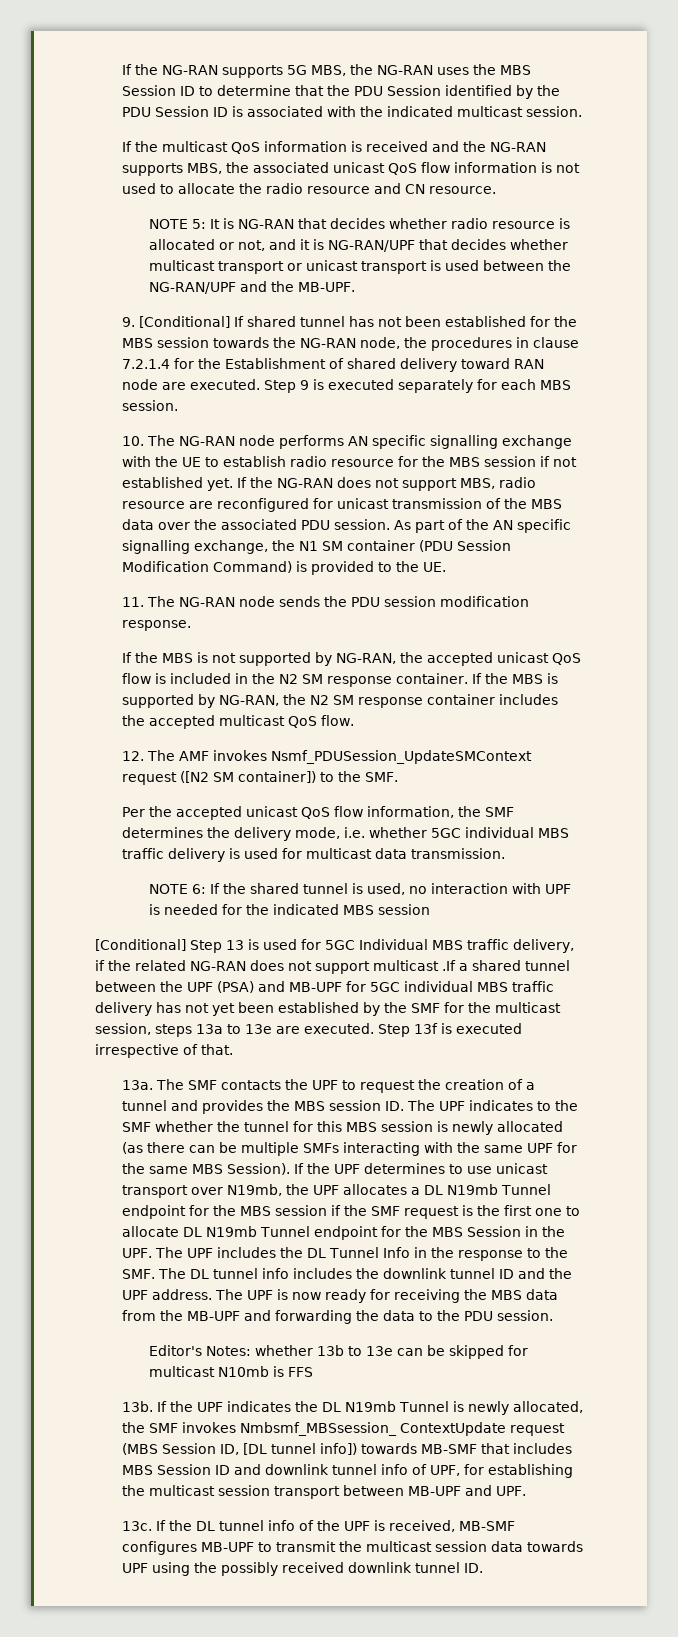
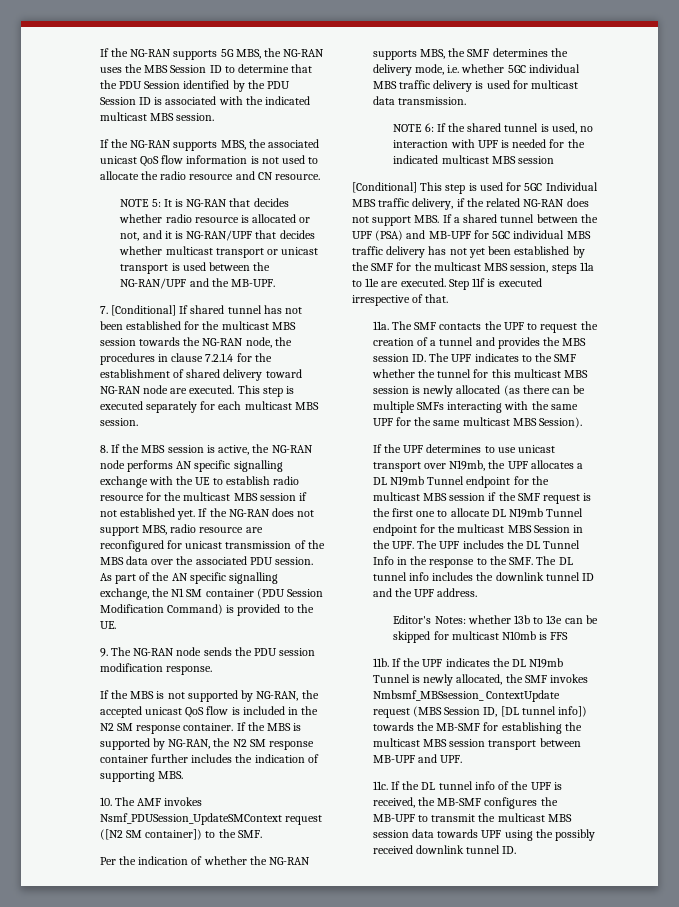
(523, 111) none -> [149,113,174,121] MBS
[161,141,486,154] multicast QoS information is received and the -> (128, 143) none
[121,317,135,327] 9. -> [99,306,108,314] 7.
(577, 321) none -> [221,321,269,330] multicast
[224,358,326,369] Establishment -> [99,369,170,378] establishment
[513,359,544,369] RAN -> [99,386,141,394] NG-RAN
[263,380,309,393] Step 9 -> [237,385,283,397] This step
[539,380,571,390] [121,400,178,411] [121,435,175,446] MBS session. // 10. The -> [244,401,319,410] [99,418,138,426] [99,444,270,455] multicast MBS session. // 8. If the MBS session is active, the
(445, 461) none -> [183,492,231,501] multicast
[121,597,144,607] 11. -> [99,648,108,657] 9.
[498,694,558,705] [121,715,354,729] [121,751,144,761] includes the accepted multicast QoS flow. // 12. -> [150,754,319,763] [99,771,183,782] [99,797,112,806] further includes the indication of supporting MBS. // 10.
[175,806,454,820] accepted unicast QoS flow information, -> [138,856,311,865] [372,49,445,60] indication of whether the NG-RAN supports MBS,
(339, 909) none -> [441,155,489,164] multicast
[190,940,244,953] Step 13 -> [420,182,466,194] This step
[373,960,456,971] multicast .If -> [414,214,452,223] MBS. If
(561, 1007) none -> [484,263,509,271] MBS
[196,1023,438,1037] 13a to 13e are executed. Step 13f -> [579,262,594,271] [352,278,486,290] 11a to 11e are executed. Step 11f
[121,1080,153,1090] 13a. -> [372,321,389,330] 11a.
(342, 1126) none -> [513,369,561,378] multicast
(188, 1170) none -> [462,417,510,426] multicast
(290, 1169) none -> (583, 422) //
(236, 1210) none -> [372,492,420,501] multicast
(428, 1231) none -> [457,524,505,533] multicast
[214,1289,558,1303] [121,1310,553,1324] The UPF is now ready for receiving the MBS data from the MB-UPF and forwarding the data to the PDU session. -> (478, 592) none
[121,1401,153,1412] 13b. -> [372,658,389,667] 11b.
[420,1443,572,1454] [121,1464,460,1476] MB-SMF that includes MBS Session ID and downlink tunnel info of UPF, -> [416,722,481,731] the MB-SMF
(215, 1490) none -> [422,739,447,747] MBS
[121,1521,152,1531] 13c. -> [372,781,388,790] 11c.
(455, 1526) none -> [417,797,435,806] the
(197, 1548) none -> [540,797,558,806] the
(432, 1546) none -> [547,814,572,822] MBS

